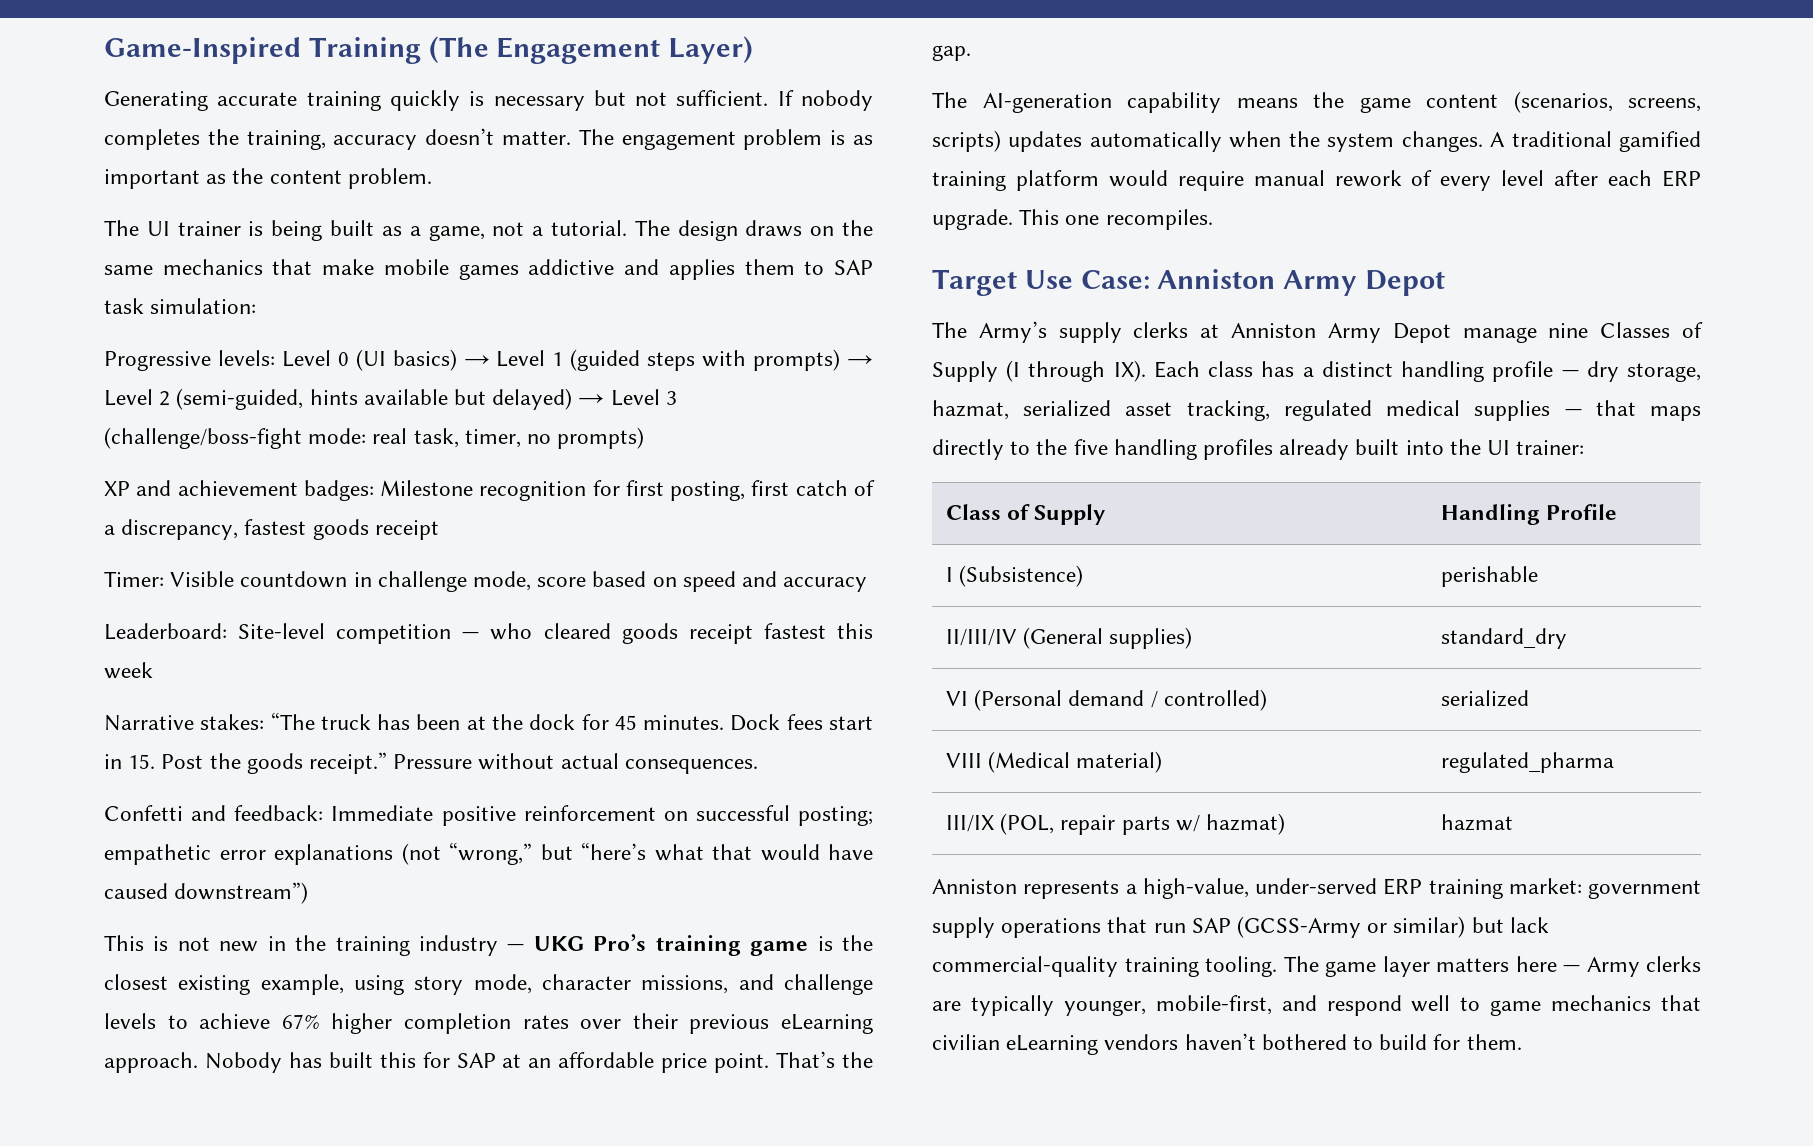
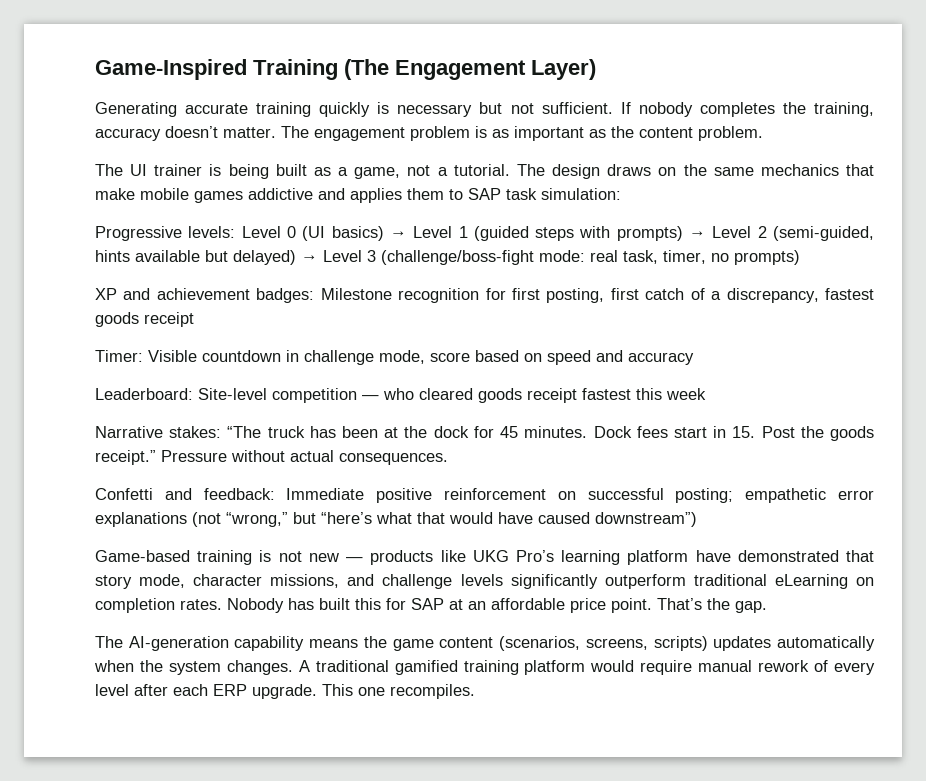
[104,935,144,951] This -> [95,550,253,565] Game-based training
[267,934,874,956] [104,974,404,995] in the training industry — UKG Pro’s training game is the closest existing example, using -> [346,550,874,565] — products like UKG Pro’s learning platform have demonstrated that
[167,1013,874,1034] [104,1052,198,1073] to achieve 67% higher completion rates over their previous eLearning approach. -> [510,574,874,589] [95,598,222,613] significantly outperform traditional eLearning on completion rates.
[932,269,1446,296] [932,321,1703,343] [932,360,1702,382] [932,400,1701,421] [932,439,1585,460] [945,504,1106,525] [1440,504,1618,525] [945,565,1084,587] [1440,566,1538,587] [945,627,1193,649] [1440,628,1567,649] [945,689,1267,711] [1440,690,1529,707] [945,751,1163,773] [1440,752,1614,773] [945,813,1285,835] [1440,814,1513,831] [932,878,1701,899] [932,916,1549,938] [932,956,1701,977] [932,995,1701,1016] [932,1033,1522,1055] // Target Use Case: Anniston Army Depot // The Army’s supply clerks at Anniston Army Depot manage nine Classes of Supply (I through IX). Each class has a distinct handling profile — dry storage, hazmat, serialized asset tracking, regulated medical supplies — that maps directly to the five handling profiles already built into the UI trainer: // Class of Supply | Handling Profile // I (Subsistence) | perishable // II/III/IV (General supplies) | standard_dry // VI (Personal demand / controlled) | serialized // VIII (Medical material) | regulated_pharma // III/IX (POL, repair parts w/ hazmat) | hazmat // Anniston represents a high-value, under-served ERP training market: government supply operations that run SAP (GCSS-Army or similar) but lack commercial-quality training tooling. The game layer matters here — Army clerks are typically younger, mobile-first, and respond well to game mechanics that civilian eLearning vendors haven’t bothered to build for them. -> (475, 691) none

